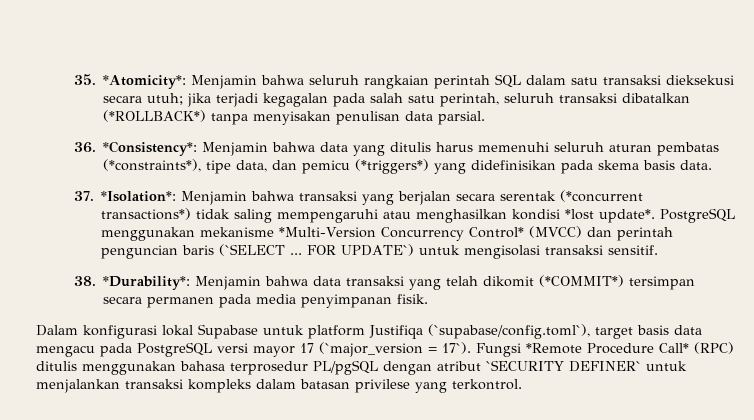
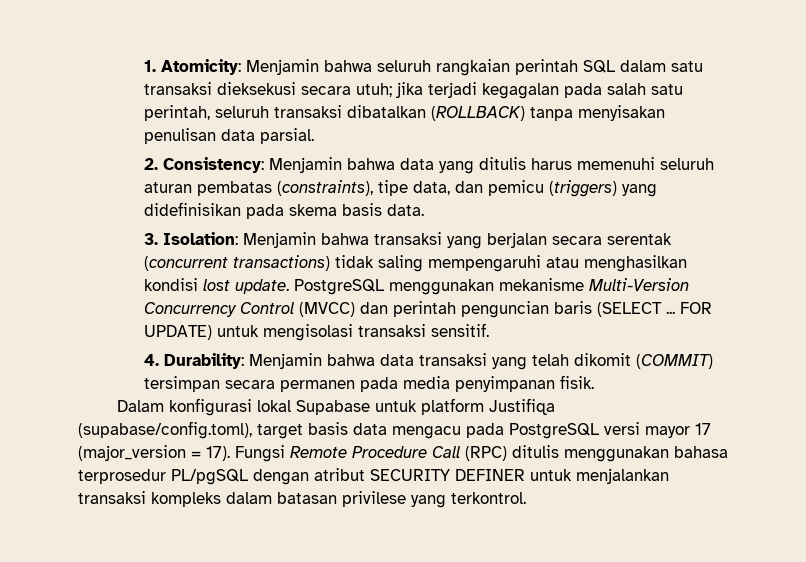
[73,74,186,89] 35. *Atomicity*: -> [144,59,242,75] 1. Atomicity:
[102,110,206,122] (*ROLLBACK*) -> [431,106,526,121] (ROLLBACK)
[73,141,197,156] 36. *Consistency*: -> [144,157,265,173] 2. Consistency:
[102,159,201,172] (*constraints*), -> [277,180,374,196] (constraints),
[354,159,429,174] (*triggers*) -> [549,180,618,197] (triggers)
[73,191,176,202] 37. *Isolation*: -> [144,232,239,245] 3. Isolation:
[559,190,643,202] [100,208,191,220] (*concurrent transactions*) -> [144,255,331,271] (concurrent transactions)
[564,209,655,223] *lost update*. -> [203,279,290,294] lost update.
[278,227,524,241] *Multi-Version Concurrency Control* -> [589,278,690,291] [144,302,295,317] Multi-Version Concurrency Control
[218,244,285,256] (`SELECT -> [597,302,663,317] (SELECT
[340,244,414,256] UPDATE`) -> [144,325,213,340] UPDATE)
[73,276,190,290] 38. *Durability*: -> [144,353,245,369] 4. Durability:
[538,275,624,287] (*COMMIT*) -> [636,354,714,369] (COMMIT)
[428,324,590,339] (`supabase/config.toml`), -> [78,421,252,439] (supabase/config.toml),
[319,342,689,357] (`major_version = 17`). Fungsi *Remote Procedure Call* -> [78,445,460,462] (major_version = 17). Fungsi Remote Procedure Call
[486,360,641,372] `SECURITY DEFINER` -> [370,469,525,481] SECURITY DEFINER

